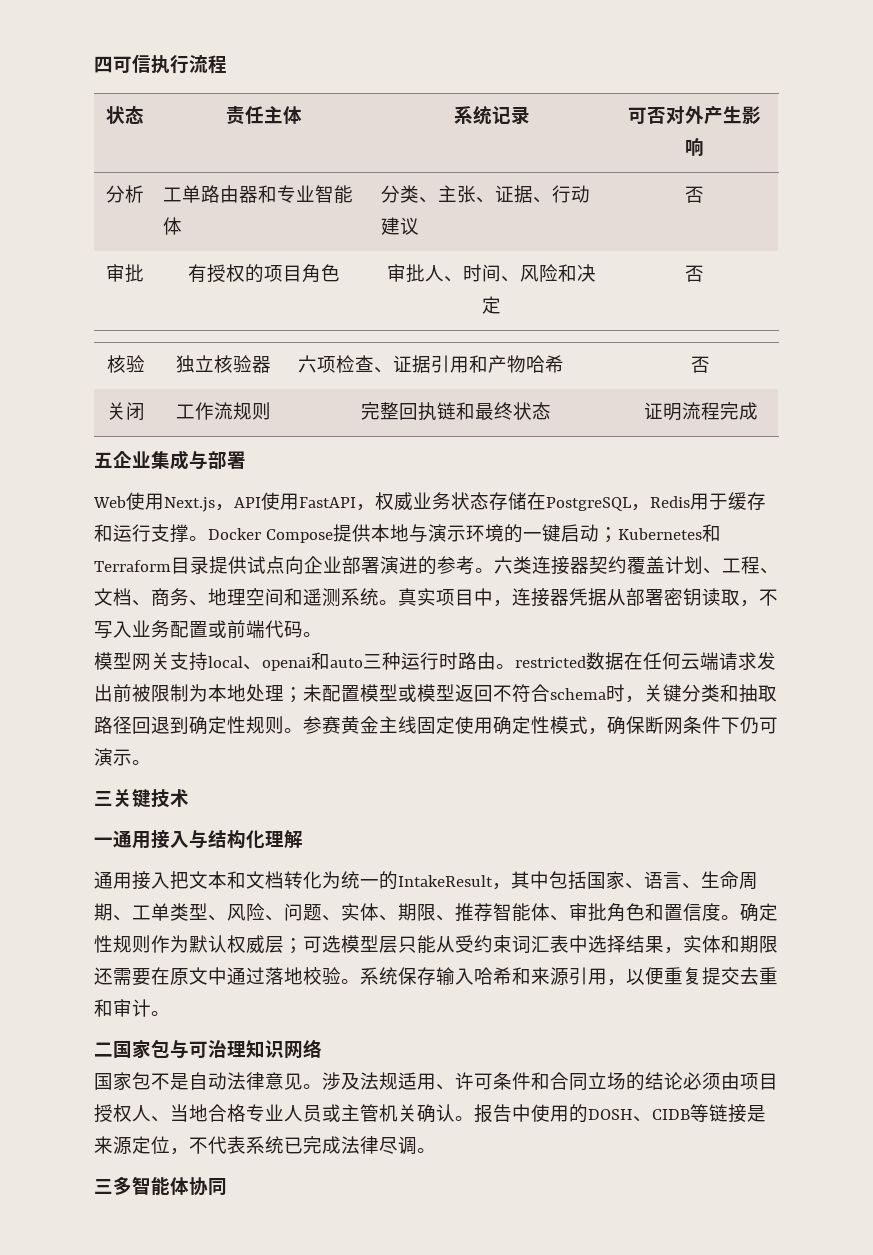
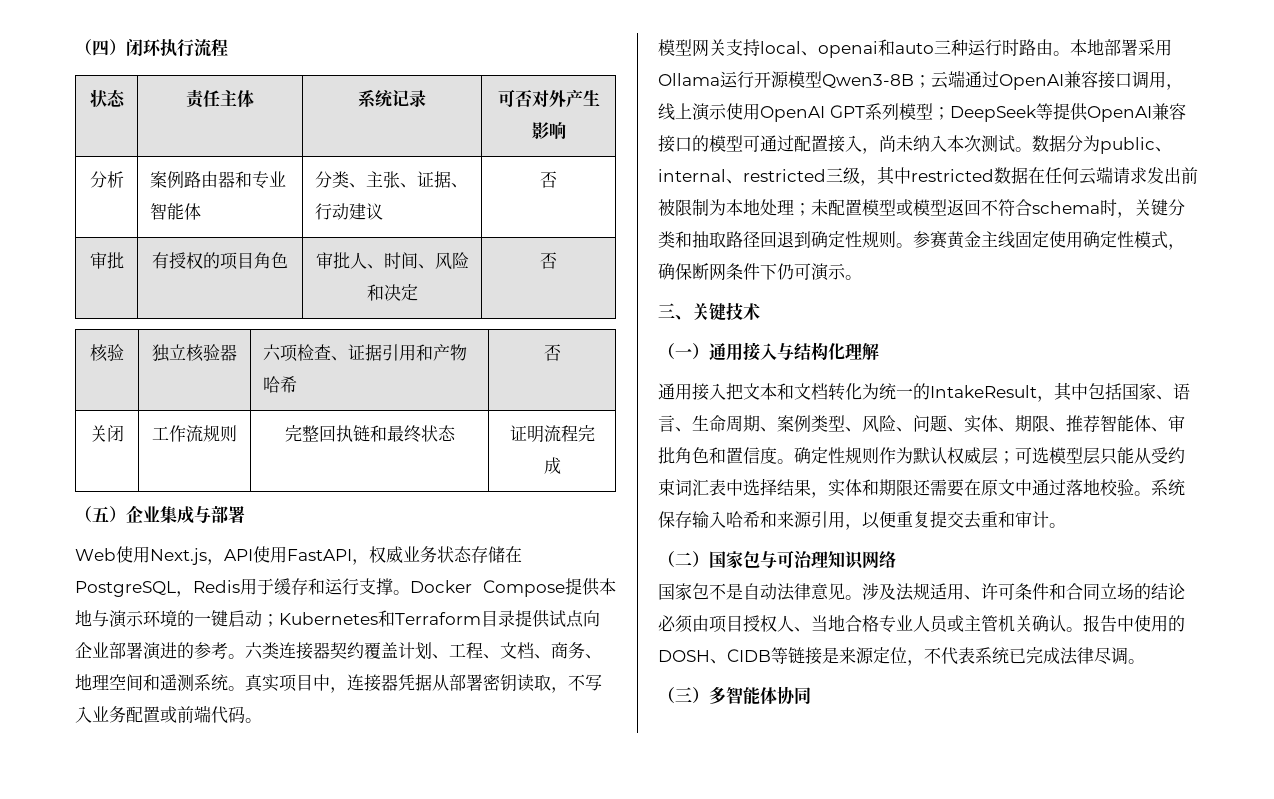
[94,54,151,73] 四可信 -> [75,39,162,56] （四）闭环
[163,185,202,203] 工单 -> [150,171,185,188] 案例
[94,452,113,468] 五 -> [75,506,126,523] （五）
(515, 666) none -> [1070,39,1172,56] [658,70,1183,90] [658,103,1186,122] [658,135,1172,154] [658,166,911,186] 本地部署采用Ollama运行开源模型Qwen3-8B；云端通过OpenAI兼容接口调用，线上演示使用OpenAI GPT系列模型；DeepSeek等提供OpenAI兼容接口的模型可通过配置接入，尚未纳入本次测试。数据分为public、internal、restricted三级，其中
(113, 798) none -> [675,315,692,320] 、
[94,837,113,846] 一 -> [658,343,709,360] （一）
[132,903,170,921] 工单 -> [777,415,811,432] 案例
[94,1042,113,1057] 二 -> [658,551,709,568] （二）
[94,1179,113,1194] 三 -> [658,687,709,704] （三）

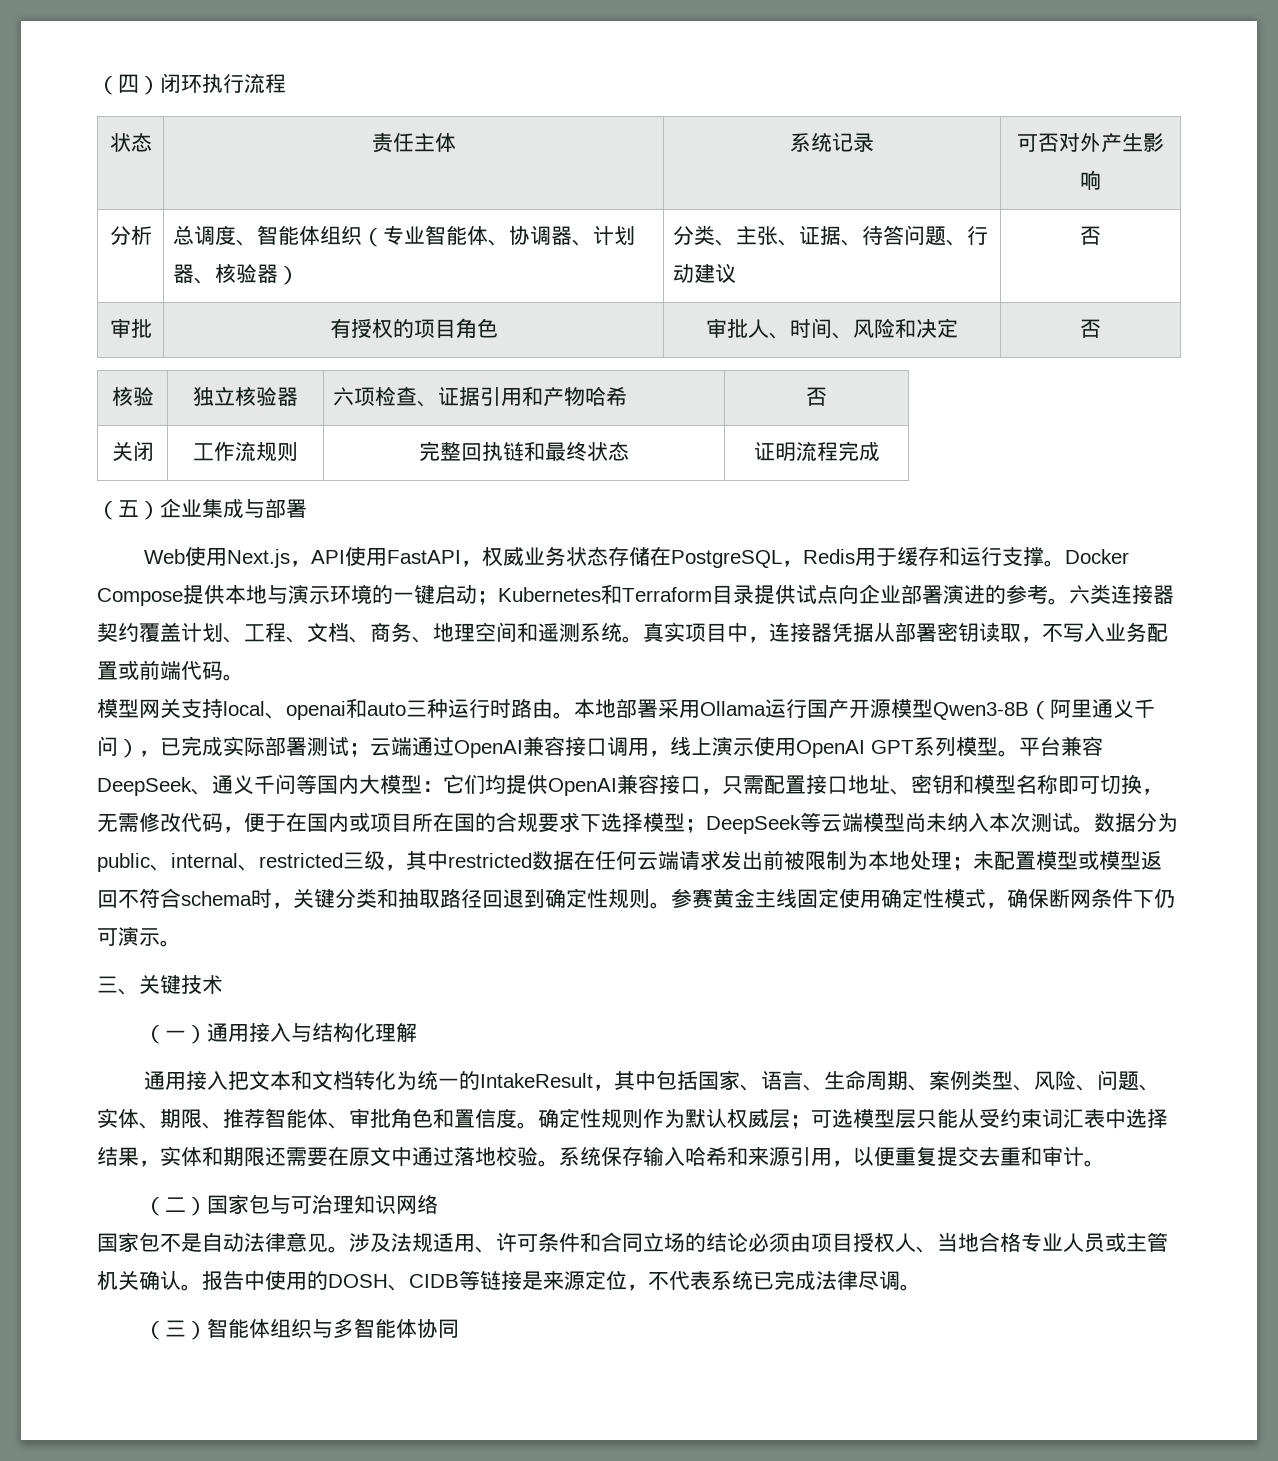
[150,171,287,189] [150,203,202,220] 案例路由器和专业智能体 -> [173,225,636,247] [173,263,300,285] 总调度、智能体组织（专业智能体、协调器、计划器、核验器）
(469, 185) none -> [862,225,968,246] 待答问题、
(754, 79) none -> [807,699,849,719] 国产
(914, 81) none -> [1029,699,1155,720] [97,736,349,758] （阿里通义千问），已完成实际部署测试
[932,103,1186,122] [658,135,879,154] ；DeepSeek等提供OpenAI兼容接口的模型可通过配置接入， -> [998,736,1103,757] [97,774,1163,796] [97,812,905,834] 。平台兼容DeepSeek、通义千问等国内大模型：它们均提供OpenAI兼容接口，只需配置接口地址、密钥和模型名称即可切换，无需修改代码，便于在国内或项目所在国的合规要求下选择模型；DeepSeek等云端模型
(709, 695) none -> [207,1318,334,1338] 智能体组织与

